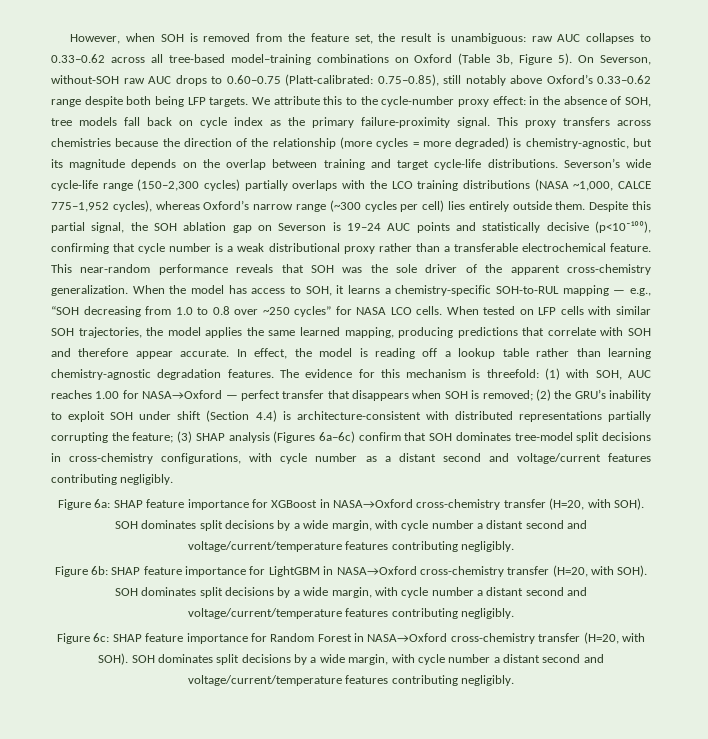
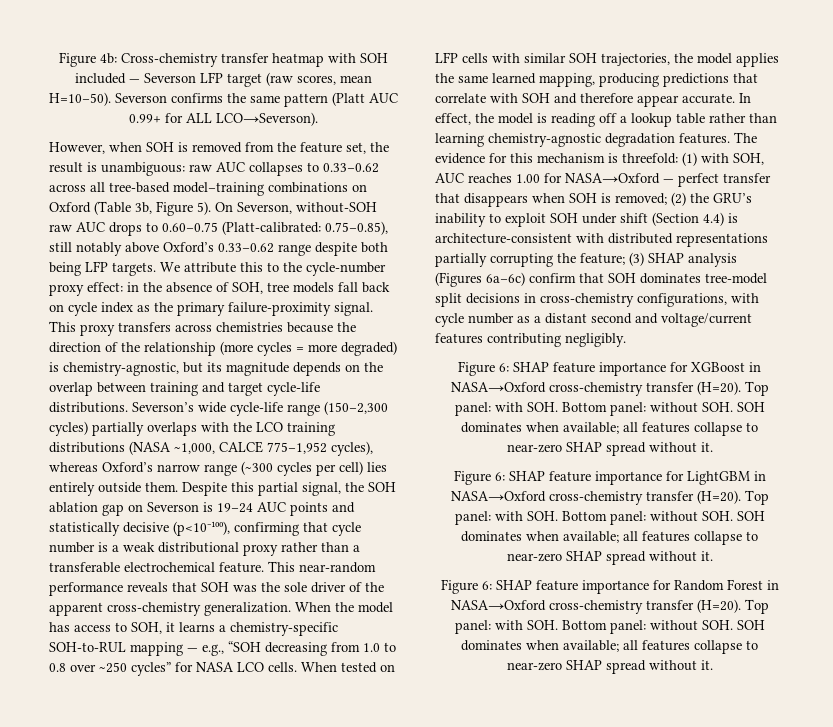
(70, 39) none -> [59,52,388,67] [75,72,372,87] [49,92,398,107] [129,112,318,126] Figure 4b: Cross-chemistry transfer heatmap with SOH included — Severson LFP target (raw scores, mean H=10–50). Severson confirms the same pattern (Platt AUC 0.99+ for ALL LCO→Severson). //
[94,499,111,508] 6a: -> [499,363,509,372] 6:
[549,498,644,510] [114,520,588,531] [187,541,515,552] [54,566,108,577] (H=20, with SOH). SOH dominates split decisions by a wide margin, with cycle number a distant second and voltage/current/temperature features contributing negligibly. // Figure 6b: -> [696,381,769,396] [454,402,765,416] [461,422,758,436] [506,442,713,456] [453,470,505,485] (H=20). Top panel: with SOH. Bottom panel: without SOH. SOH dominates when available; all features collapse to near-zero SHAP spread without it. // Figure 6:
[552,565,648,577] [114,587,588,598] [187,608,515,619] [57,633,110,644] (H=20, with SOH). SOH dominates split decisions by a wide margin, with cycle number a distant second and voltage/current/temperature features contributing negligibly. // Figure 6c: -> [696,490,769,505] [454,511,765,525] [461,531,758,545] [506,551,713,565] [440,579,492,594] (H=20). Top panel: with SOH. Bottom panel: without SOH. SOH dominates when available; all features collapse to near-zero SHAP spread without it. // Figure 6:
[583,632,645,644] [98,653,604,665] [187,675,515,686] (H=20, with SOH). SOH dominates split decisions by a wide margin, with cycle number a distant second and voltage/current/temperature features contributing negligibly. -> [696,599,769,614] [454,620,765,634] [461,640,758,654] [506,660,713,674] (H=20). Top panel: with SOH. Bottom panel: without SOH. SOH dominates when available; all features collapse to near-zero SHAP spread without it.

